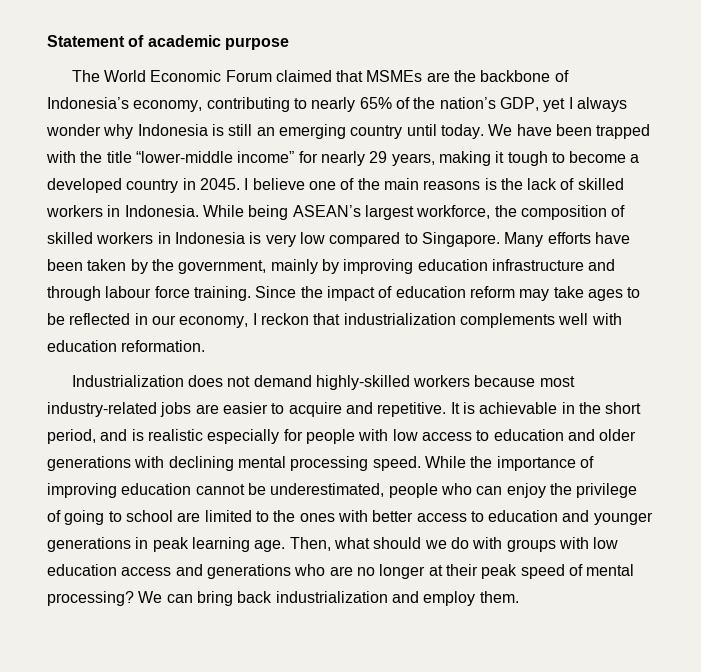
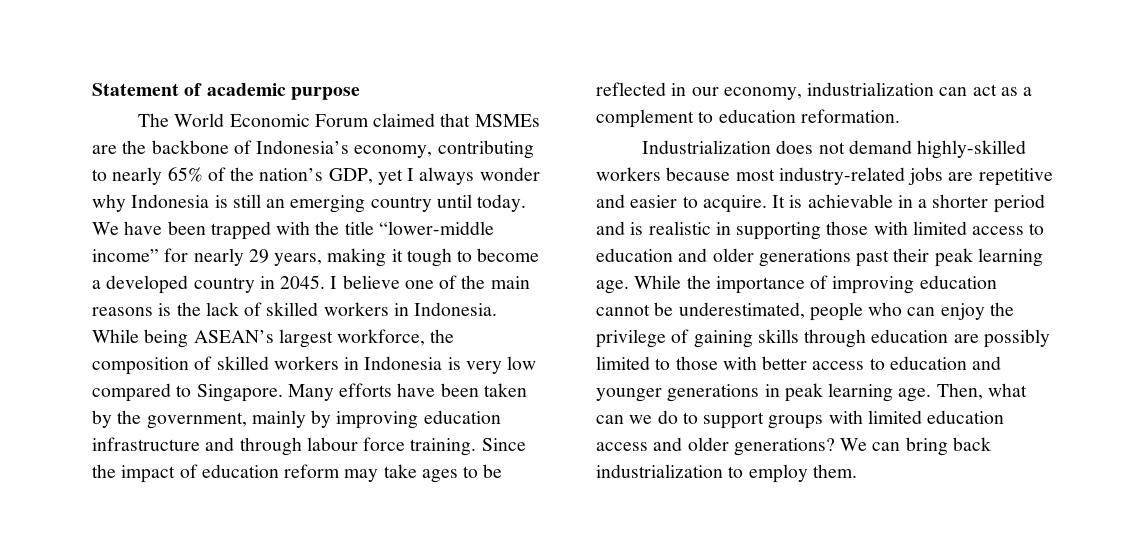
[252,313,622,328] I reckon that industrialization complements well with -> [807,82,1033,96] [596,109,714,128] industrialization can act as a complement to
[222,402,642,417] [47,429,418,444] easier to acquire and repetitive. It is achievable in the short period, and is realistic especially for people with low -> [978,168,1053,186] [596,194,1045,213] [596,221,967,240] repetitive and easier to acquire. It is achievable in a shorter period and is realistic in supporting those with limited
[134,456,421,471] with declining mental processing speed. -> [856,248,1043,267] [596,280,629,294] past their peak learning age.
[64,510,335,525] going to school are limited to the ones -> [693,329,1050,348] [596,356,718,370] gaining skills through education are possibly limited to those
[373,537,422,549] should -> [596,415,624,424] can
[472,537,503,549] with -> [682,412,765,429] to support
[593,537,619,549] low -> [867,410,922,424] limited
[206,564,635,579] [47,591,134,606] generations who are no longer at their peak speed of mental processing? -> [687,437,835,456] older generations?
[391,591,419,603] and -> [728,466,744,478] to

